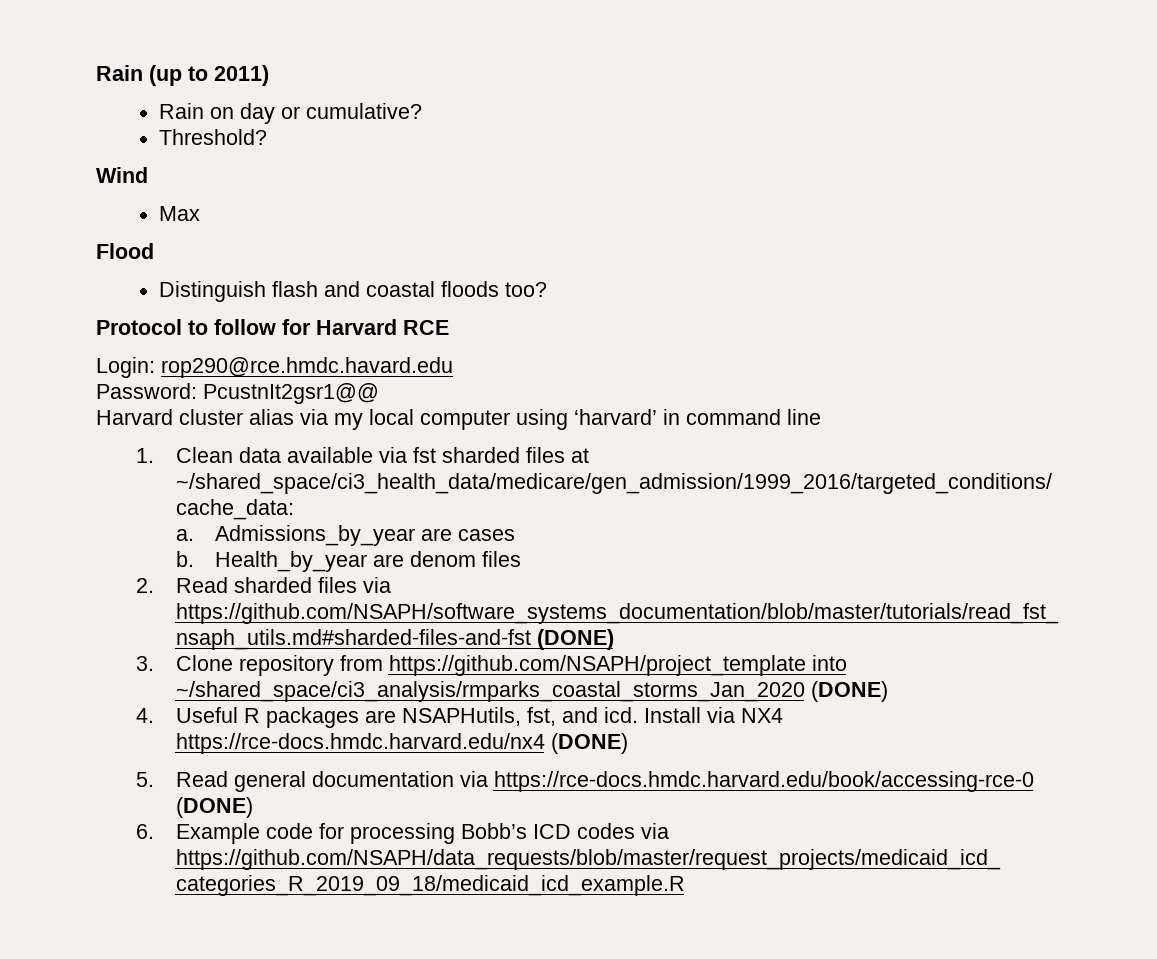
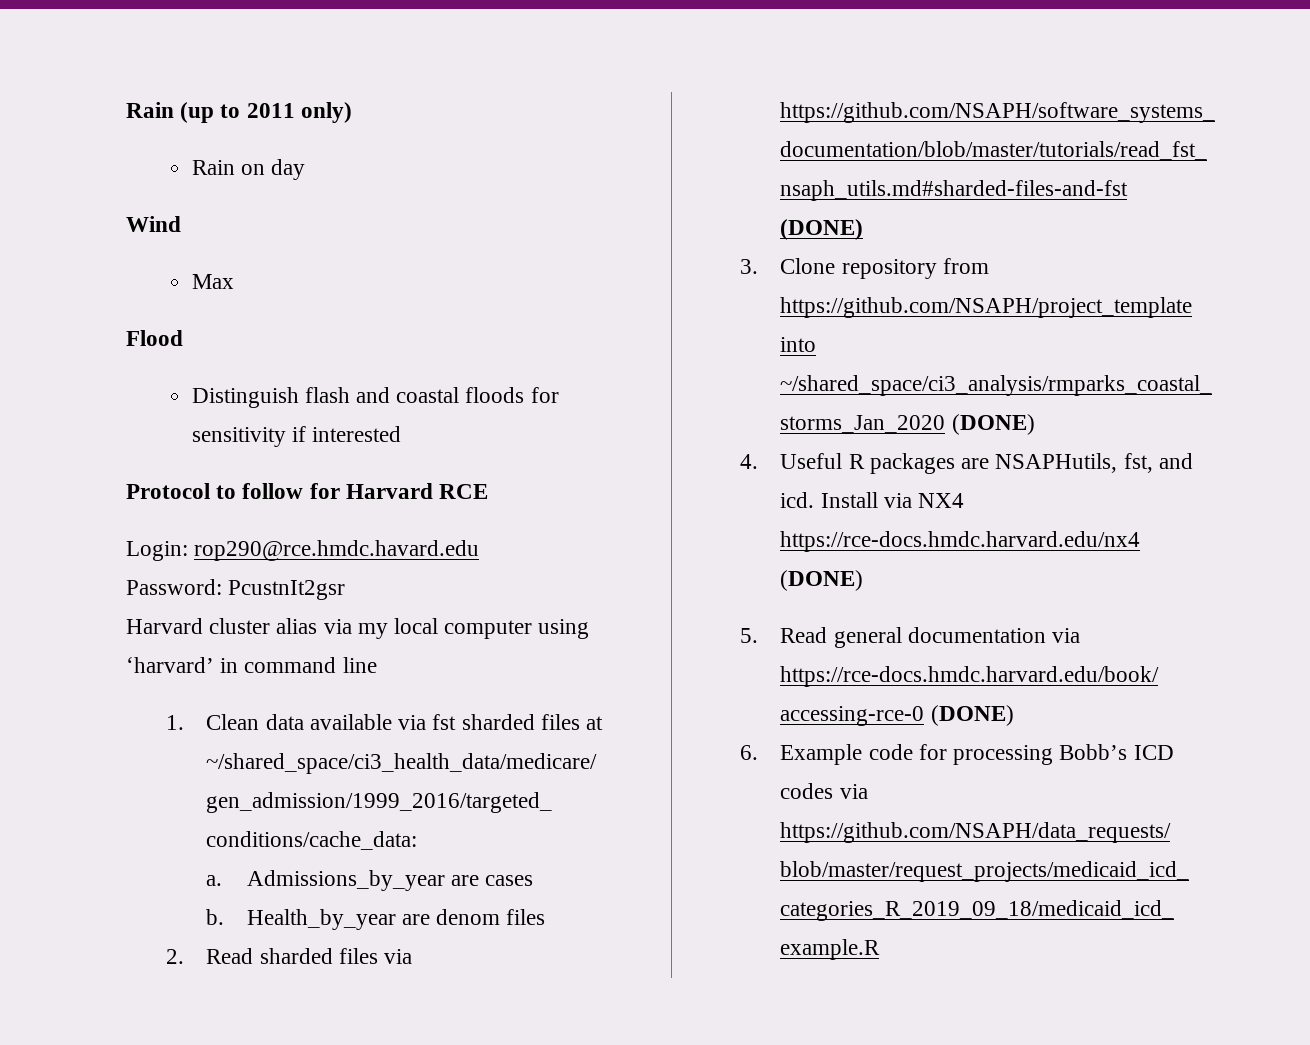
[214,65,269,86] 2011) -> [246,102,352,123] 2011 only)
[281,103,423,119] [159,129,268,145] or cumulative? // Threshold? -> (305, 169) none
[505,282,548,297] too? -> [530,387,559,403] [191,426,401,447] for sensitivity if interested
[203,383,379,404] PcustnIt2gsr1@@ -> [228,580,346,600] PcustnIt2gsr

